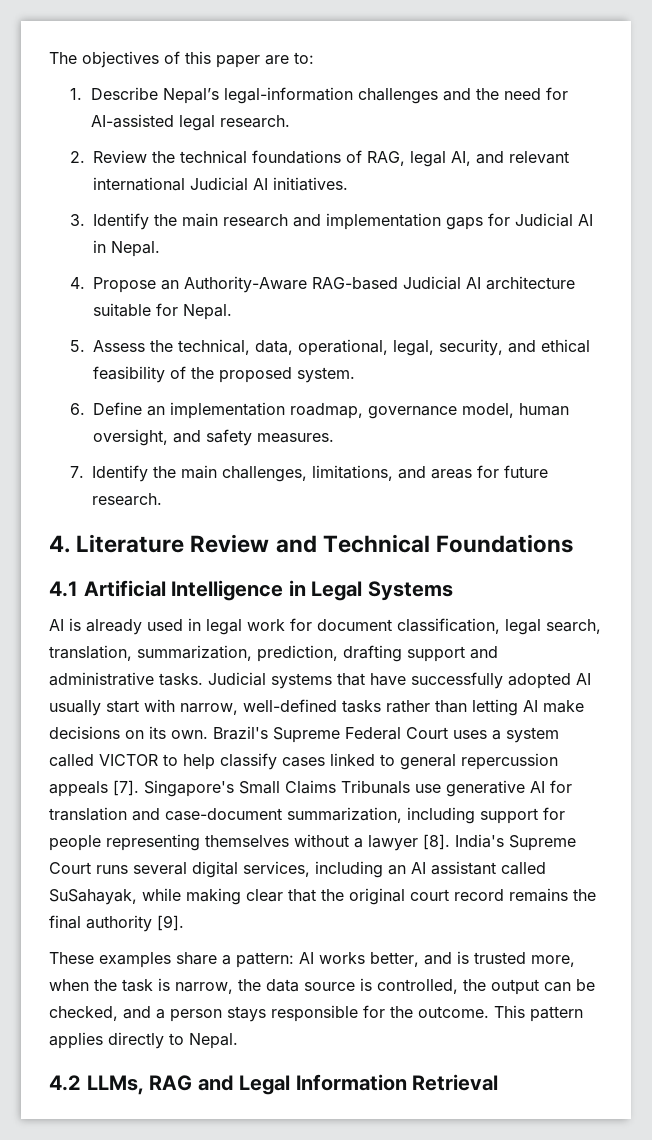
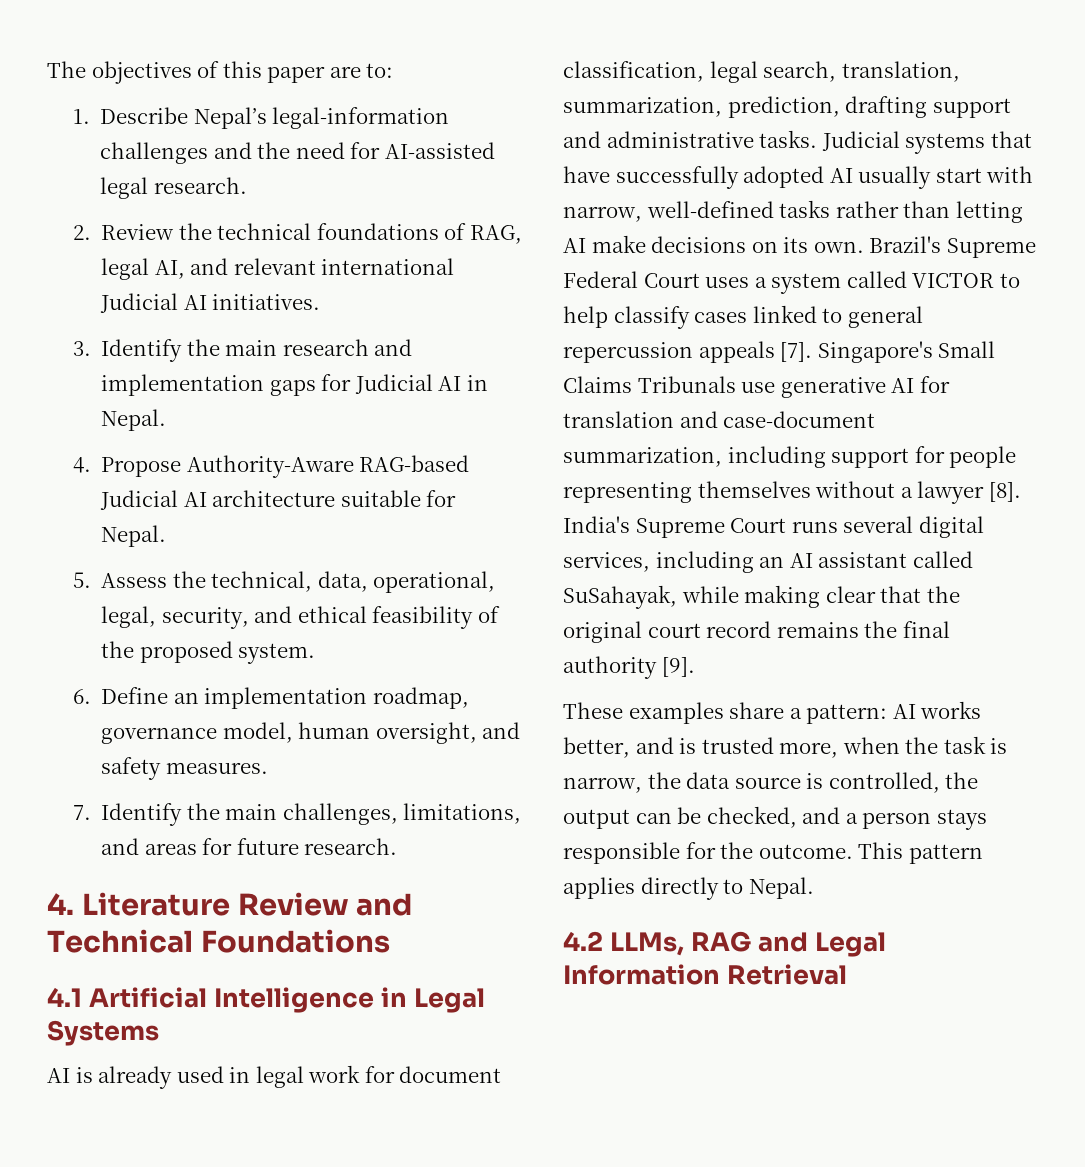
[160,280,179,290] an -> (182, 467) none

